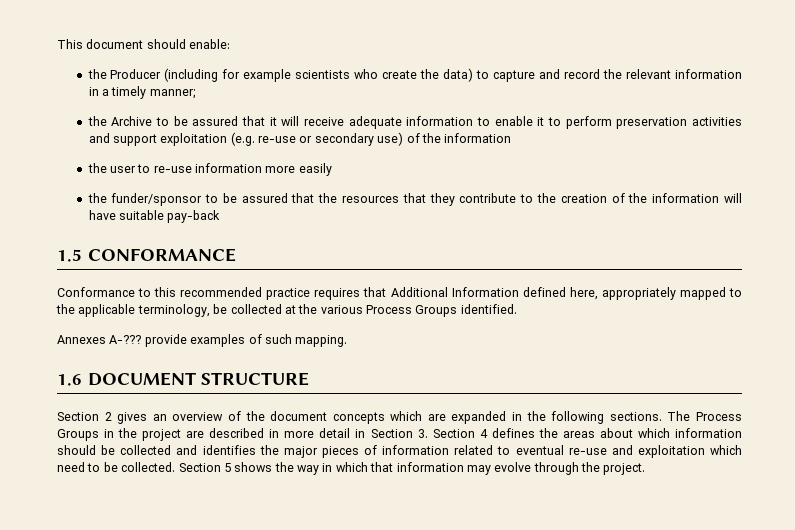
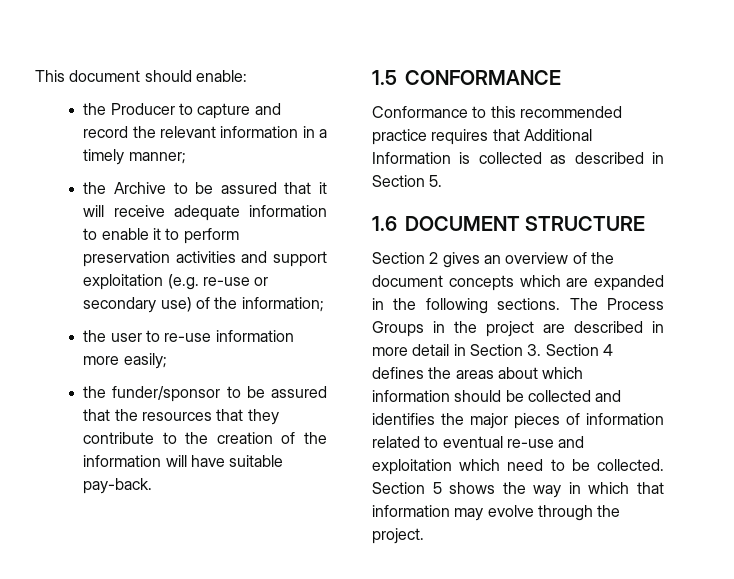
[164,68,474,82] (including for example scientists who create the data) -> (175, 109) none
[444,133,512,143] information -> [241,297,324,312] information;
[298,163,332,176] easily -> [123,353,167,369] easily;
[167,210,221,223] pay-back -> [83,478,153,494] pay-back.
[522,287,743,300] [56,304,517,317] [57,334,348,347] defined here, appropriately mapped to the applicable terminology, be collected at the various Process Groups identified. // Annexes A-??? provide examples of such mapping. -> [459,152,664,164] [372,175,443,187] is collected as described in Section 5.

